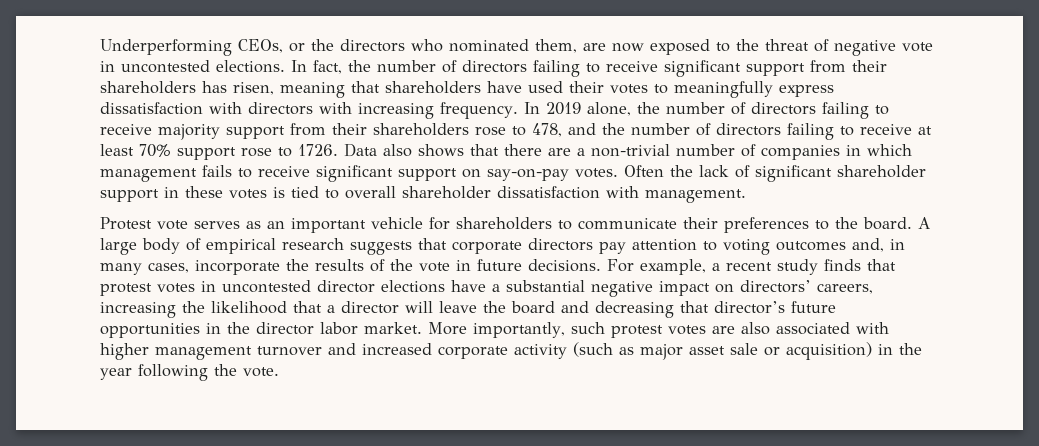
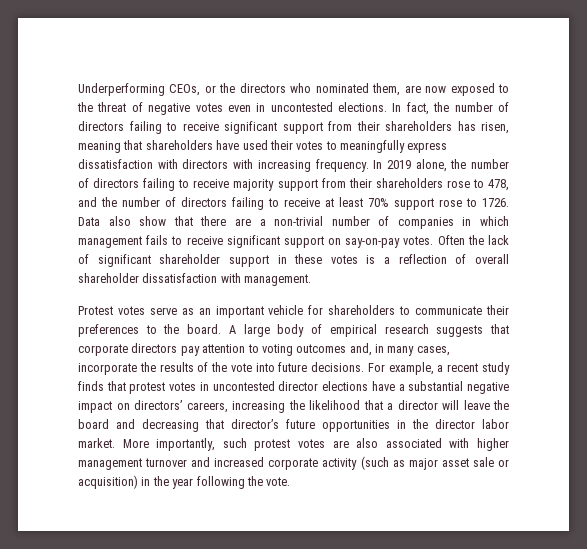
[902,42,933,52] vote -> [195,103,251,112] votes even
[418,144,464,157] shows -> [139,216,167,226] show
[291,186,339,199] tied to -> [384,254,467,264] a reflection of
[157,220,240,230] vote serves -> [117,306,177,315] votes serve
[456,260,471,271] in -> [255,363,275,372] into

